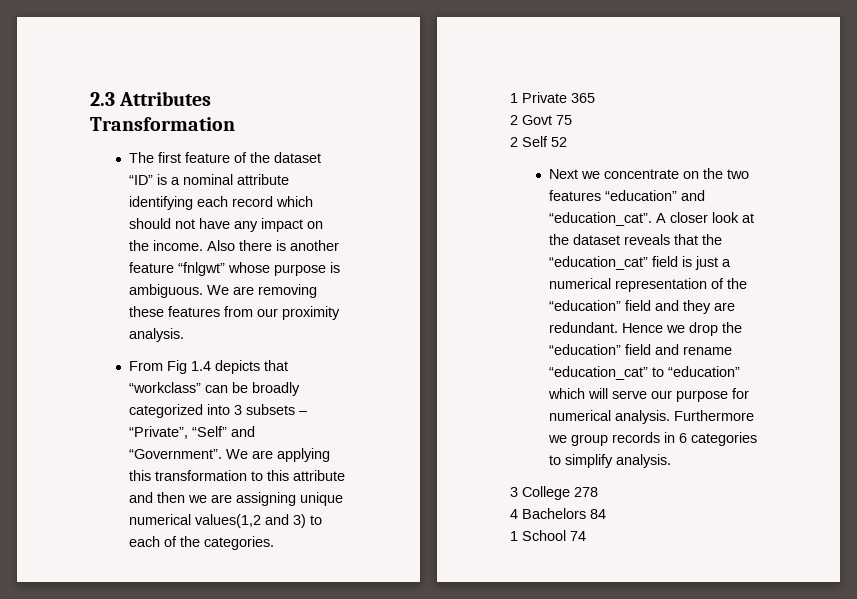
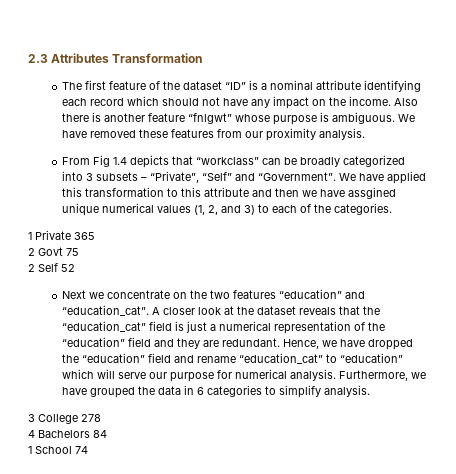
[233,284,318,298] are removing -> [61,130,136,138] have removed
[252,448,331,462] are applying -> [358,171,426,184] have applied
[211,492,344,506] [129,514,262,528] are assigning unique numerical values(1,2 -> [319,187,396,199] [61,203,218,216] have assgined unique numerical values (1, 2,
[622,322,719,336] Hence we drop -> [282,339,413,350] Hence, we have dropped
[674,410,755,421] [548,432,661,446] Furthermore we group records -> [338,370,426,381] [61,386,181,398] Furthermore, we have grouped the data

